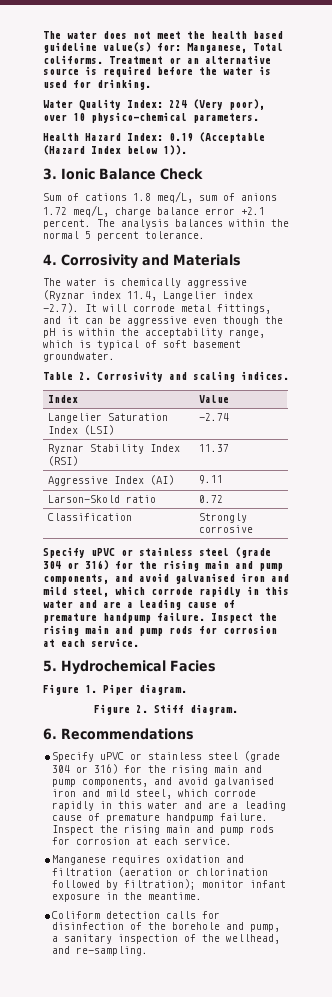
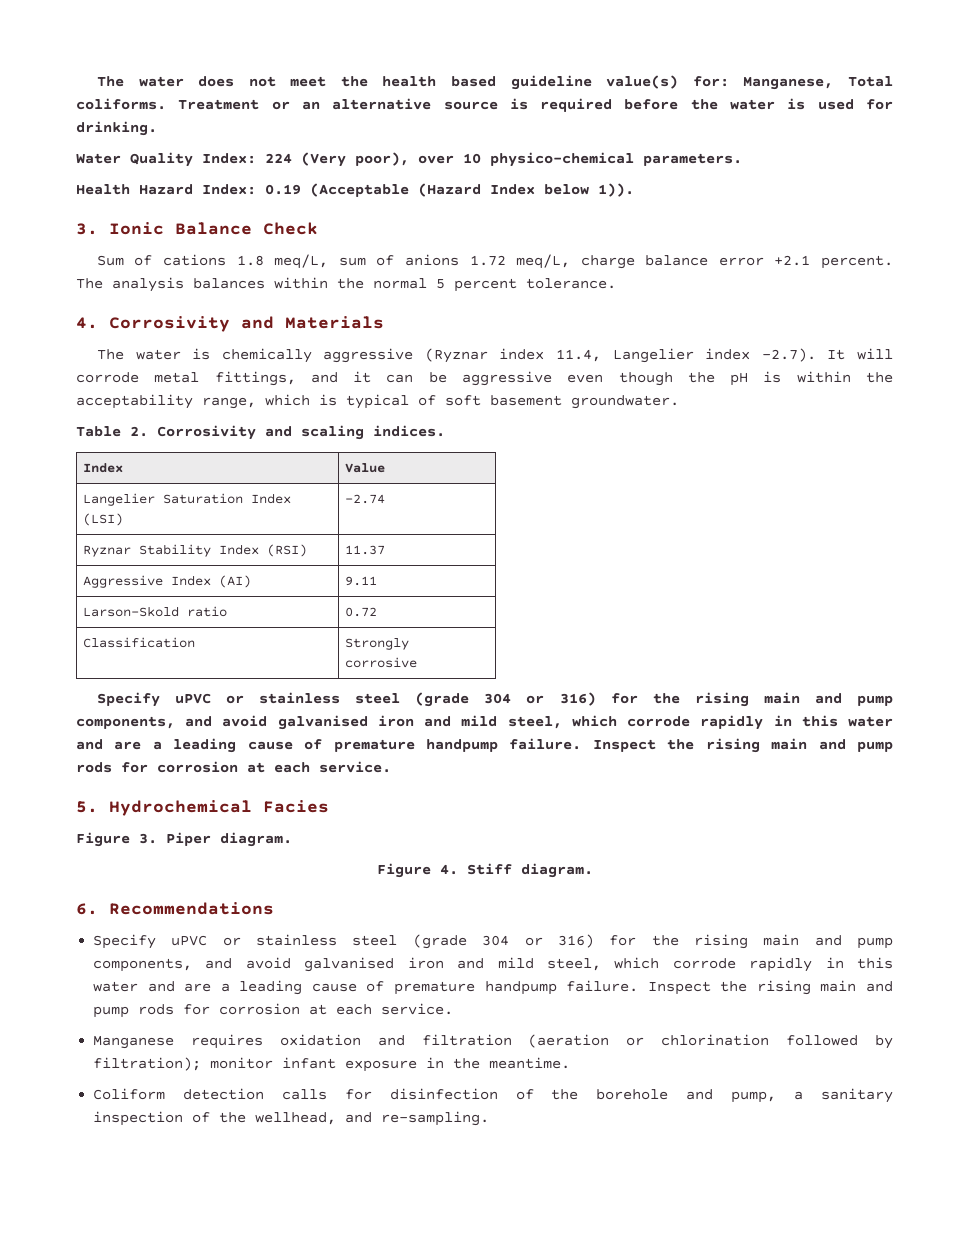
[85,685,97,693] 1. -> [139,833,157,844] 3.
[136,705,148,713] 2. -> [439,864,458,875] 4.

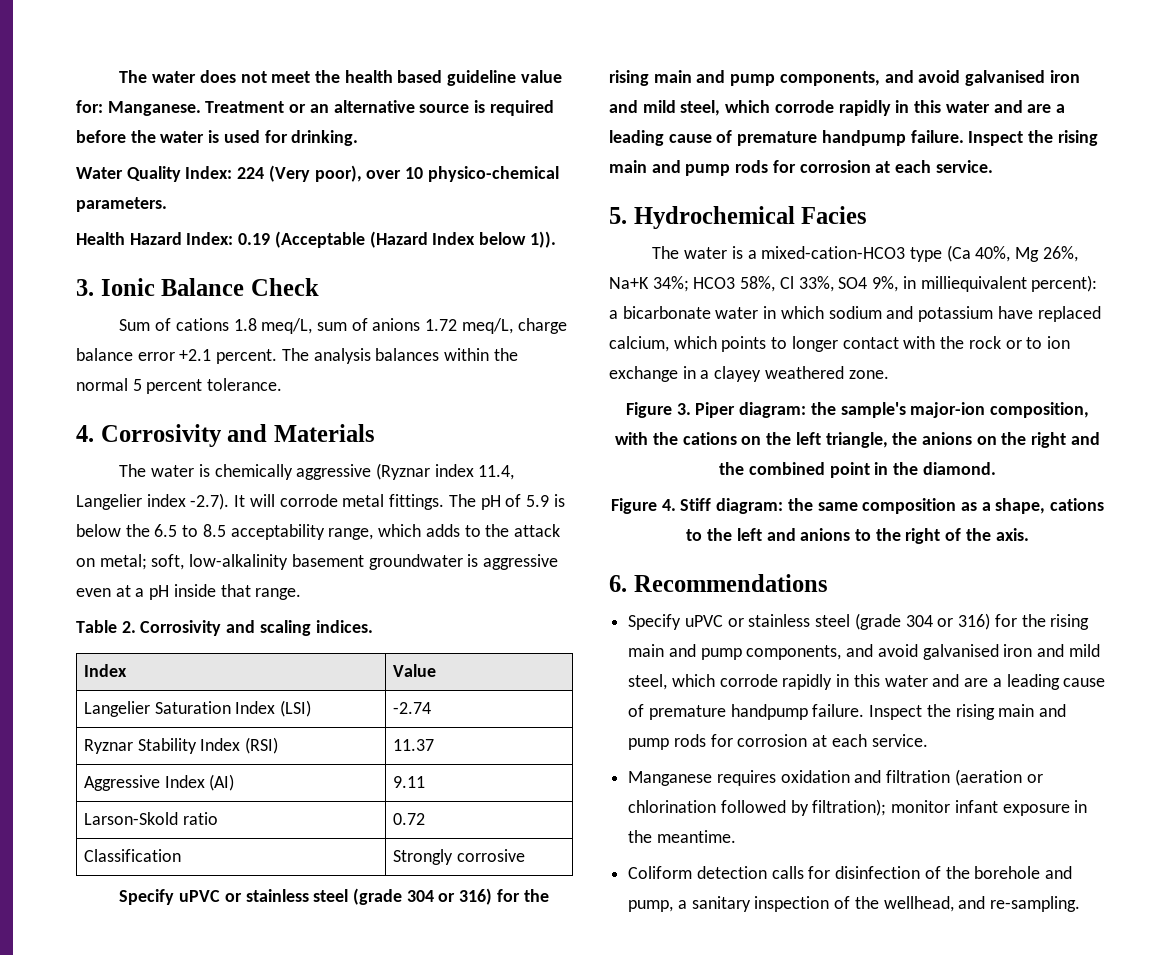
[606,75,894,90] [76,98,166,110] value(s) for: Manganese, Total coliforms. -> [520,70,562,83] [76,100,201,116] value for: Manganese.
[214,371,894,386] [76,394,679,409] fittings, and it can be aggressive even though the pH is within the acceptability range, which is typical of soft basement groundwater. -> [389,494,565,510] [76,524,560,540] [76,554,559,570] [76,584,302,600] fittings. The pH of 5.9 is below the 6.5 to 8.5 acceptability range, which adds to the attack on metal; soft, low-alkalinity basement groundwater is aggressive even at a pH inside that range.
[76,832,292,847] [376,863,593,878] Figure 3. Piper diagram. // Figure 4. Stiff diagram. -> [652,245,1078,262] [609,275,1098,292] [609,306,1101,322] [609,336,1070,352] [609,366,889,382] [625,402,1090,418] [615,432,1100,448] [719,462,996,478] [610,498,1105,514] [686,528,1029,544] The water is a mixed-cation-HCO3 type (Ca 40%, Mg 26%, Na+K 34%; HCO3 58%, Cl 33%, SO4 9%, in milliequivalent percent): a bicarbonate water in which sodium and potassium have replaced calcium, which points to longer contact with the rock or to ion exchange in a clayey weathered zone. // Figure 3. Piper diagram: the sample's major-ion composition, with the cations on the left triangle, the anions on the right and the combined point in the diamond. // Figure 4. Stiff diagram: the same composition as a shape, cations to the left and anions to the right of the axis.

